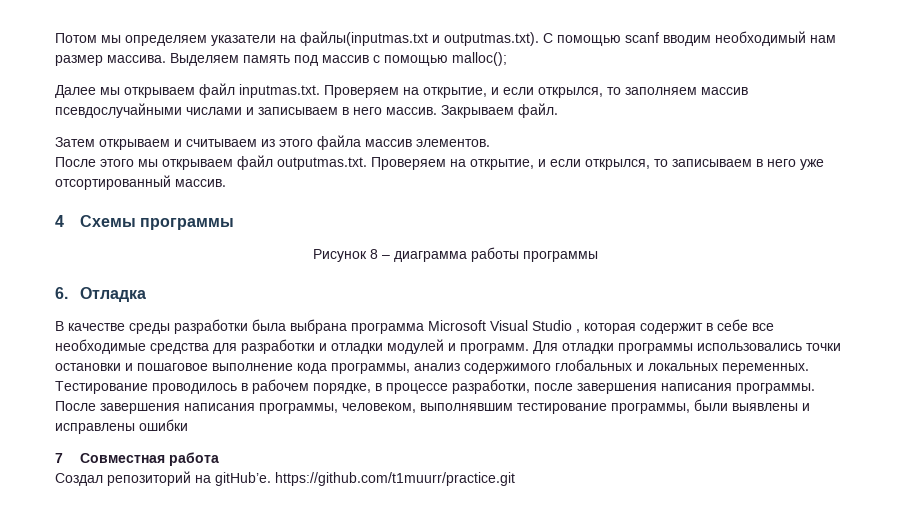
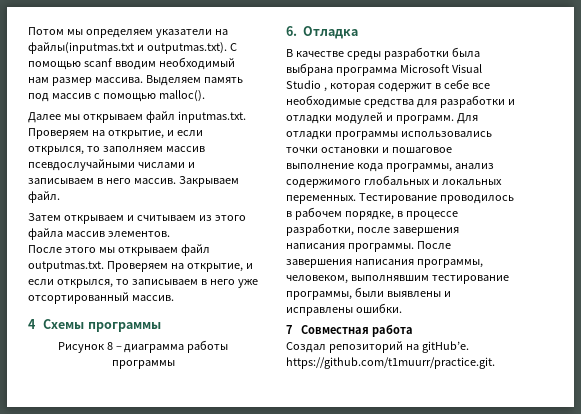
[452,52,507,66] malloc(); -> [158,90,205,102] malloc().
[139,419,188,431] ошибки -> [355,303,402,313] ошибки.
[275,472,515,486] https://github.com/t1muurr/practice.git -> [286,357,495,369] https://github.com/t1muurr/practice.git.

